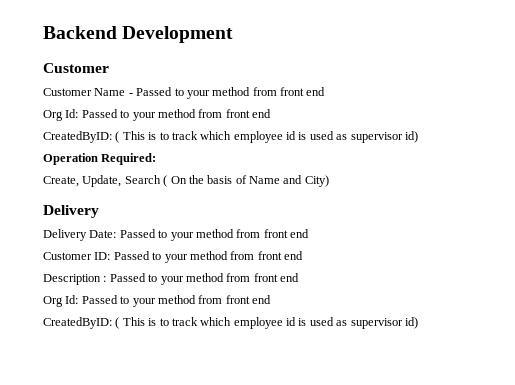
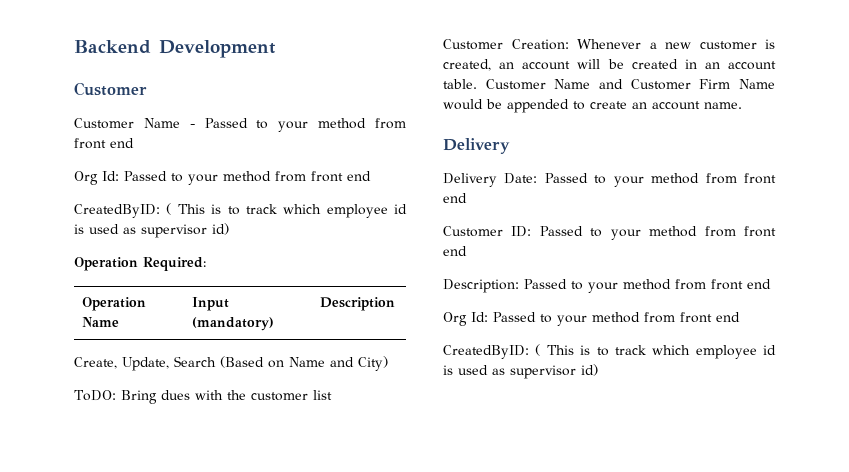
[43,175,329,187] // Create, Update, Search ( On the basis of Name and City) -> [82,297,147,311] [82,317,120,327] [192,297,230,311] [192,317,275,331] [320,297,396,311] [74,356,388,371] [74,390,332,404] [443,39,775,50] [443,59,776,71] [443,79,775,90] [443,99,742,113] // Operation Name | Input (mandatory) | Description // Create, Update, Search (Based on Name and City) // ToDO: Bring dues with the customer list // Customer Creation: Whenever a new customer is created, an account will be created in an account table. Customer Name and Customer Firm Name would be appended to create an account name.
[43,274,107,285] Description : -> [443,279,519,293] Description:

